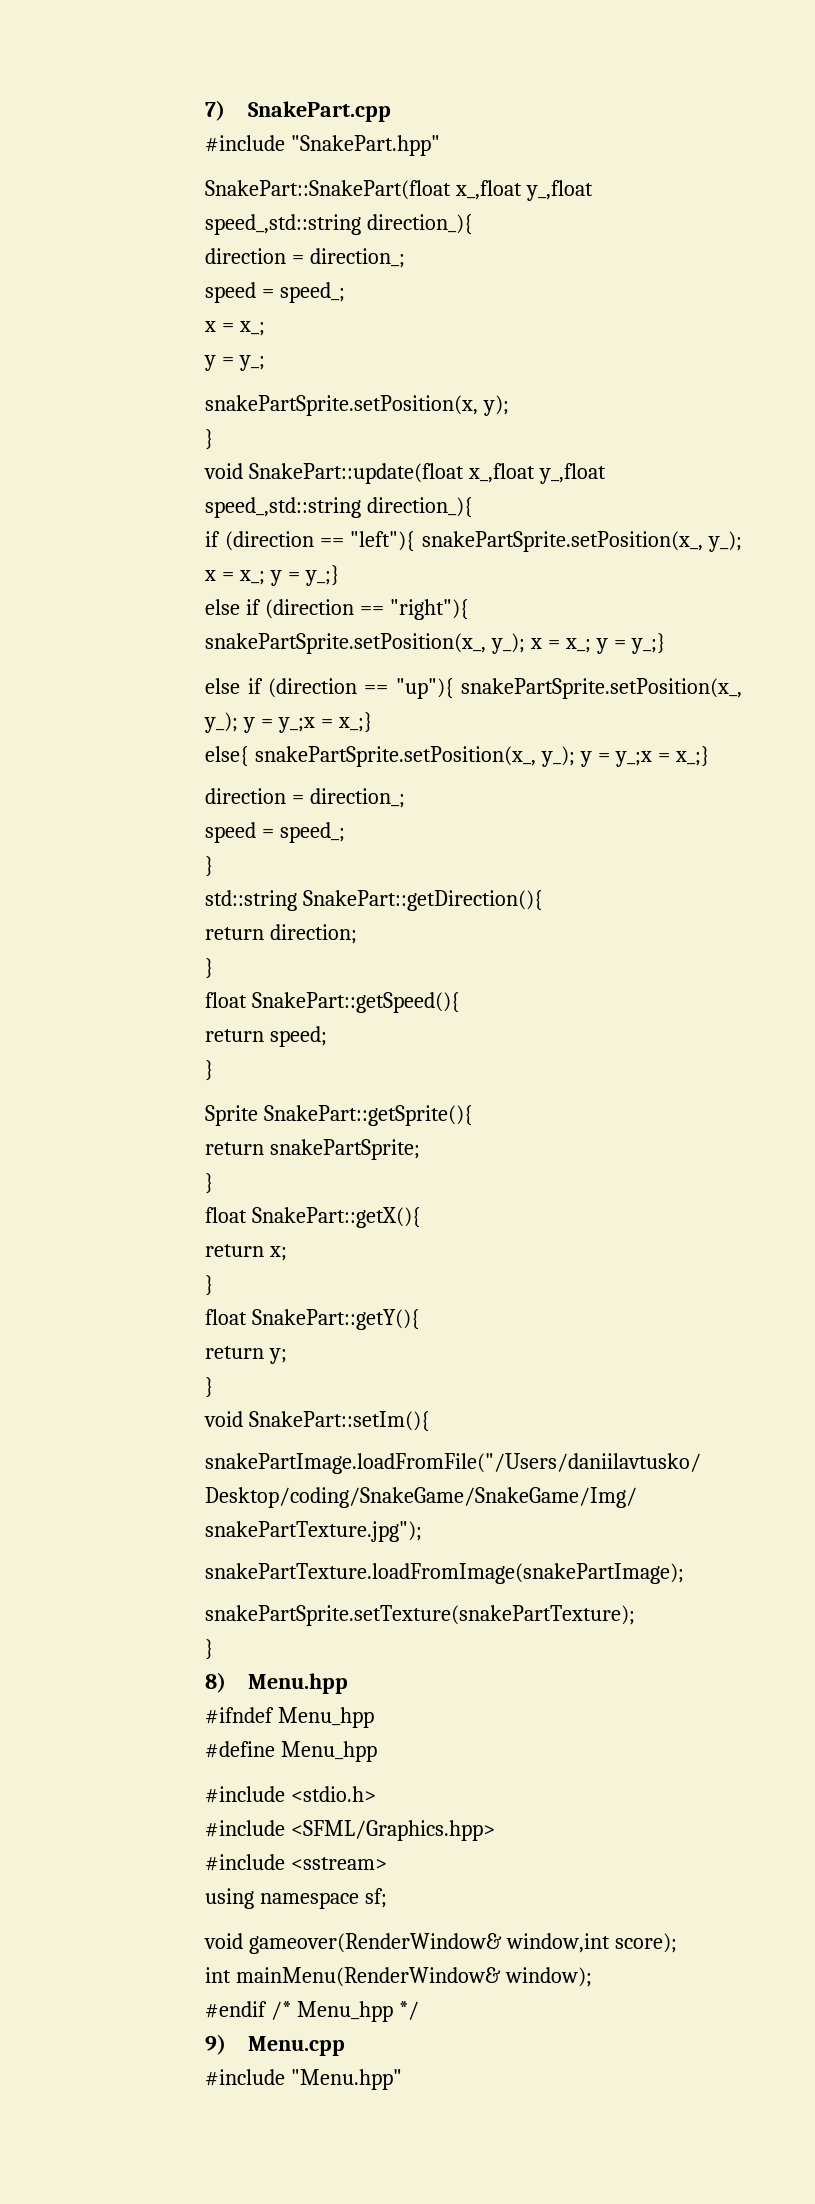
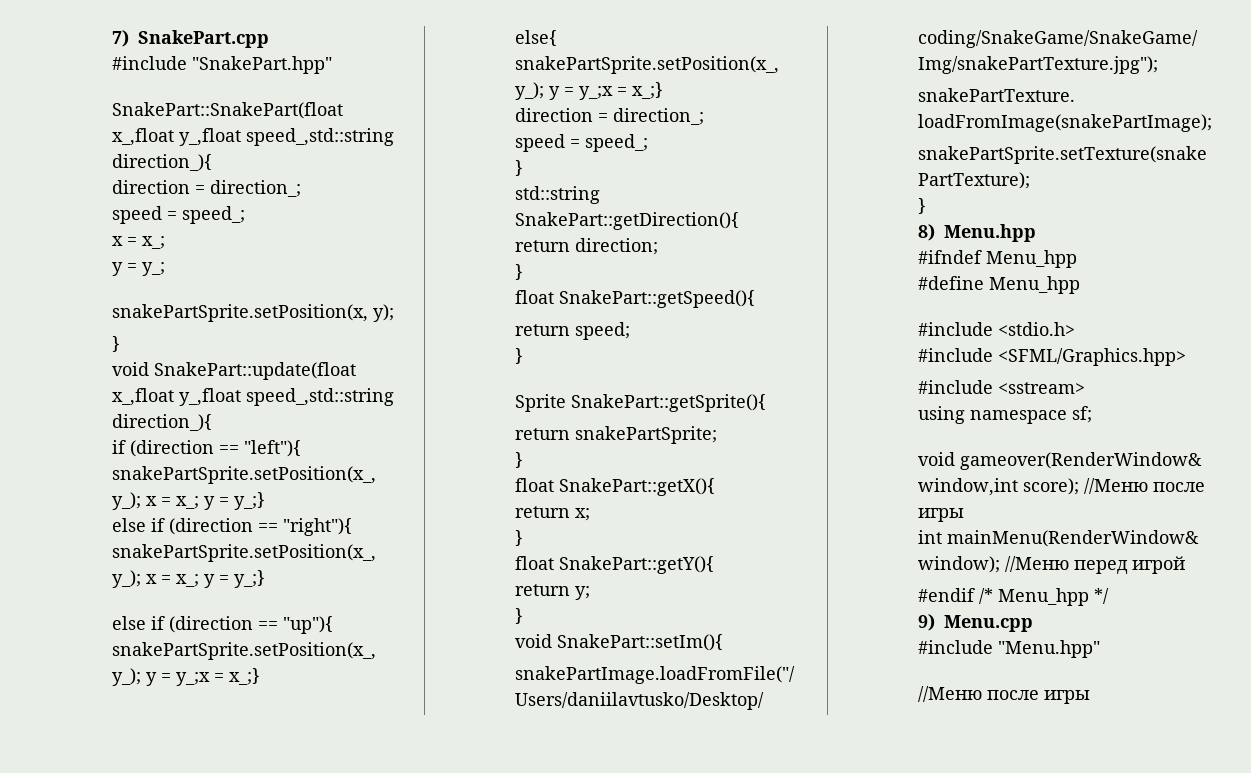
(677, 1943) none -> [1084,478,1206,494] [918,508,965,522] //Меню после игры
(593, 1977) none -> [1005,556,1186,575] //Меню перед игрой
(403, 2079) none -> [918,686,1091,704] // //Меню после игры

